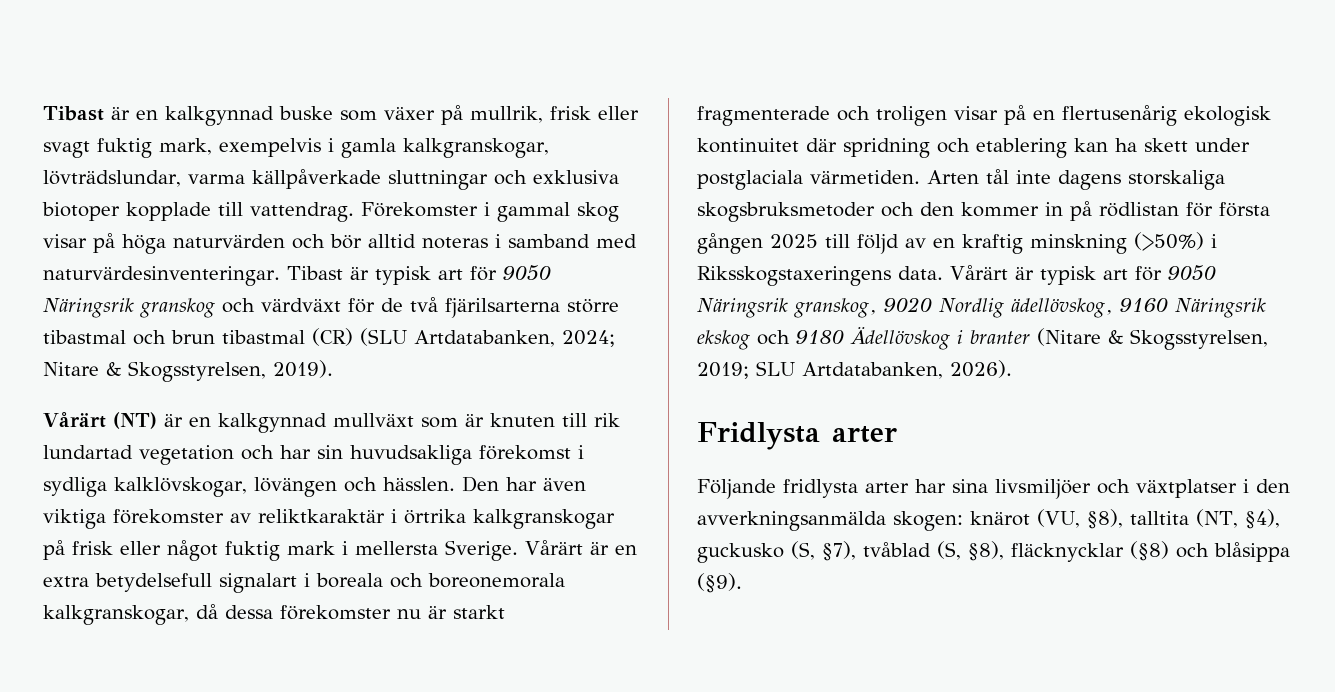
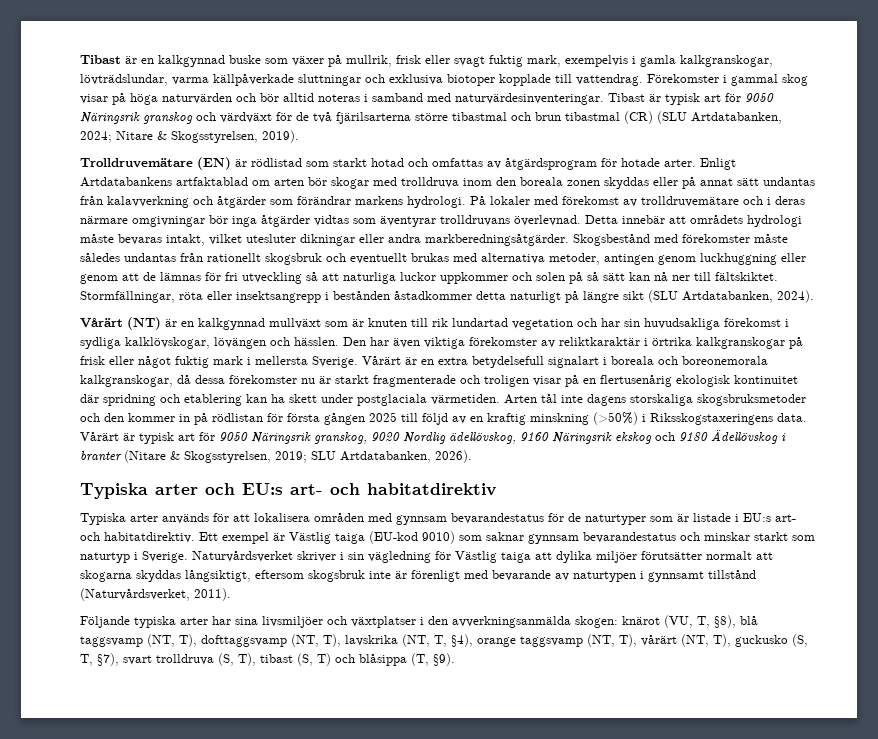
(333, 369) none -> [80,157,736,170] [80,177,815,189] [80,196,805,208] [80,215,802,227] [80,234,788,246] [80,253,806,265] [80,272,778,284] [80,290,814,303] // Trolldruvemätare (EN) är rödlistad som starkt hotad och omfattas av åtgärdsprogram för hotade arter. Enligt Artdatabankens artfaktablad om arten bör skogar med trolldruva inom den boreala zonen skyddas eller på annat sätt undantas från kalavverkning och åtgärder som förändrar markens hydrologi. På lokaler med förekomst av trolldruvemätare och i deras närmare omgivningar bör inga åtgärder vidtas som äventyrar trolldruvans överlevnad. Detta innebär att områdets hydrologi måste bevaras intakt, vilket utesluter dikningar eller andra markberedningsåtgärder. Skogsbestånd med förekomster måste således undantas från rationellt skogsbruk och eventuellt brukas med alternativa metoder, antingen genom luckhuggning eller genom att de lämnas för fri utveckling så att naturliga luckor uppkommer och solen på så sätt kan nå ner till fältskiktet. Stormfällningar, röta eller insektsangrepp i bestånden åstadkommer detta naturligt på längre sikt (SLU Artdatabanken, 2024).
[697,422,897,450] Fridlysta arter -> [80,483,496,499] [80,513,796,525] [80,531,815,544] [80,551,773,563] [80,570,756,582] [80,588,231,601] Typiska arter och EU:s art- och habitatdirektiv // Typiska arter används för att lokalisera områden med gynnsam bevarandestatus för de naturtyper som är listade i EU:s art- och habitatdirektiv. Ett exempel är Västlig taiga (EU-kod 9010) som saknar gynnsam bevarandestatus och minskar starkt som naturtyp i Sverige. Naturvårdsverket skriver i sin vägledning för Västlig taiga att dylika miljöer förutsätter normalt att skogarna skyddas långsiktigt, eftersom skogsbruk inte är förenligt med bevarande av naturtypen i gynnsamt tillstånd (Naturvårdsverket, 2011).
[783,479,858,498] fridlysta -> [134,616,176,628] typiska
[1087,509,1280,529] [697,541,1290,563] [697,573,742,593] §8), talltita (NT, §4), guckusko (S, §7), tvåblad (S, §8), fläcknycklar (§8) och blåsippa (§9). -> [697,615,758,628] [80,634,808,647] [80,653,455,666] T, §8), blå taggsvamp (NT, T), dofttaggsvamp (NT, T), lavskrika (NT, T, §4), orange taggsvamp (NT, T), vårärt (NT, T), guckusko (S, T, §7), svart trolldruva (S, T), tibast (S, T) och blåsippa (T, §9).

